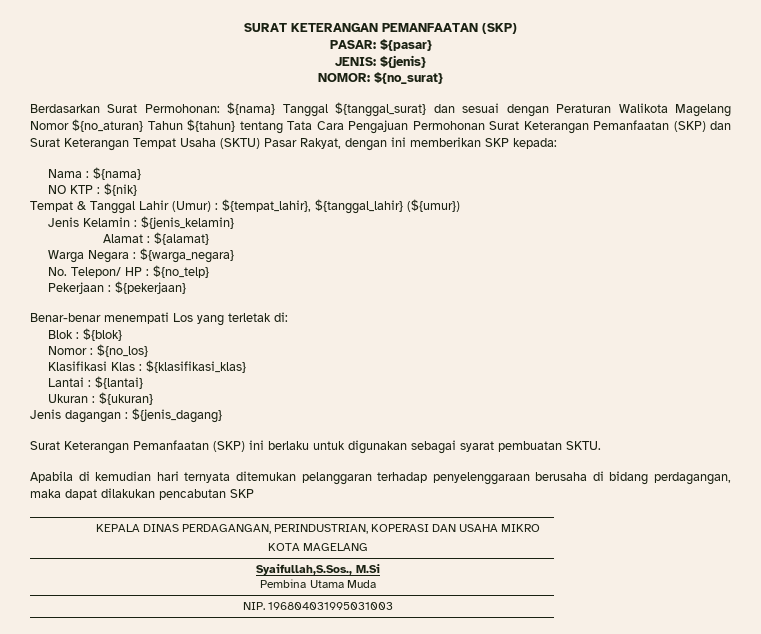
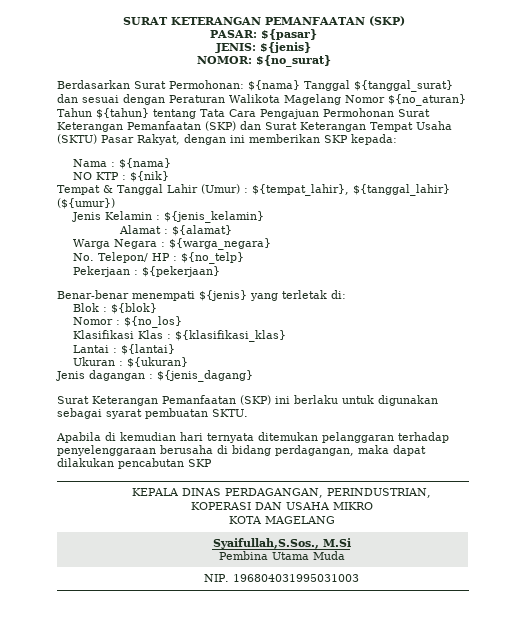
[173,313,193,322] Los -> [199,290,247,301] ${jenis}

